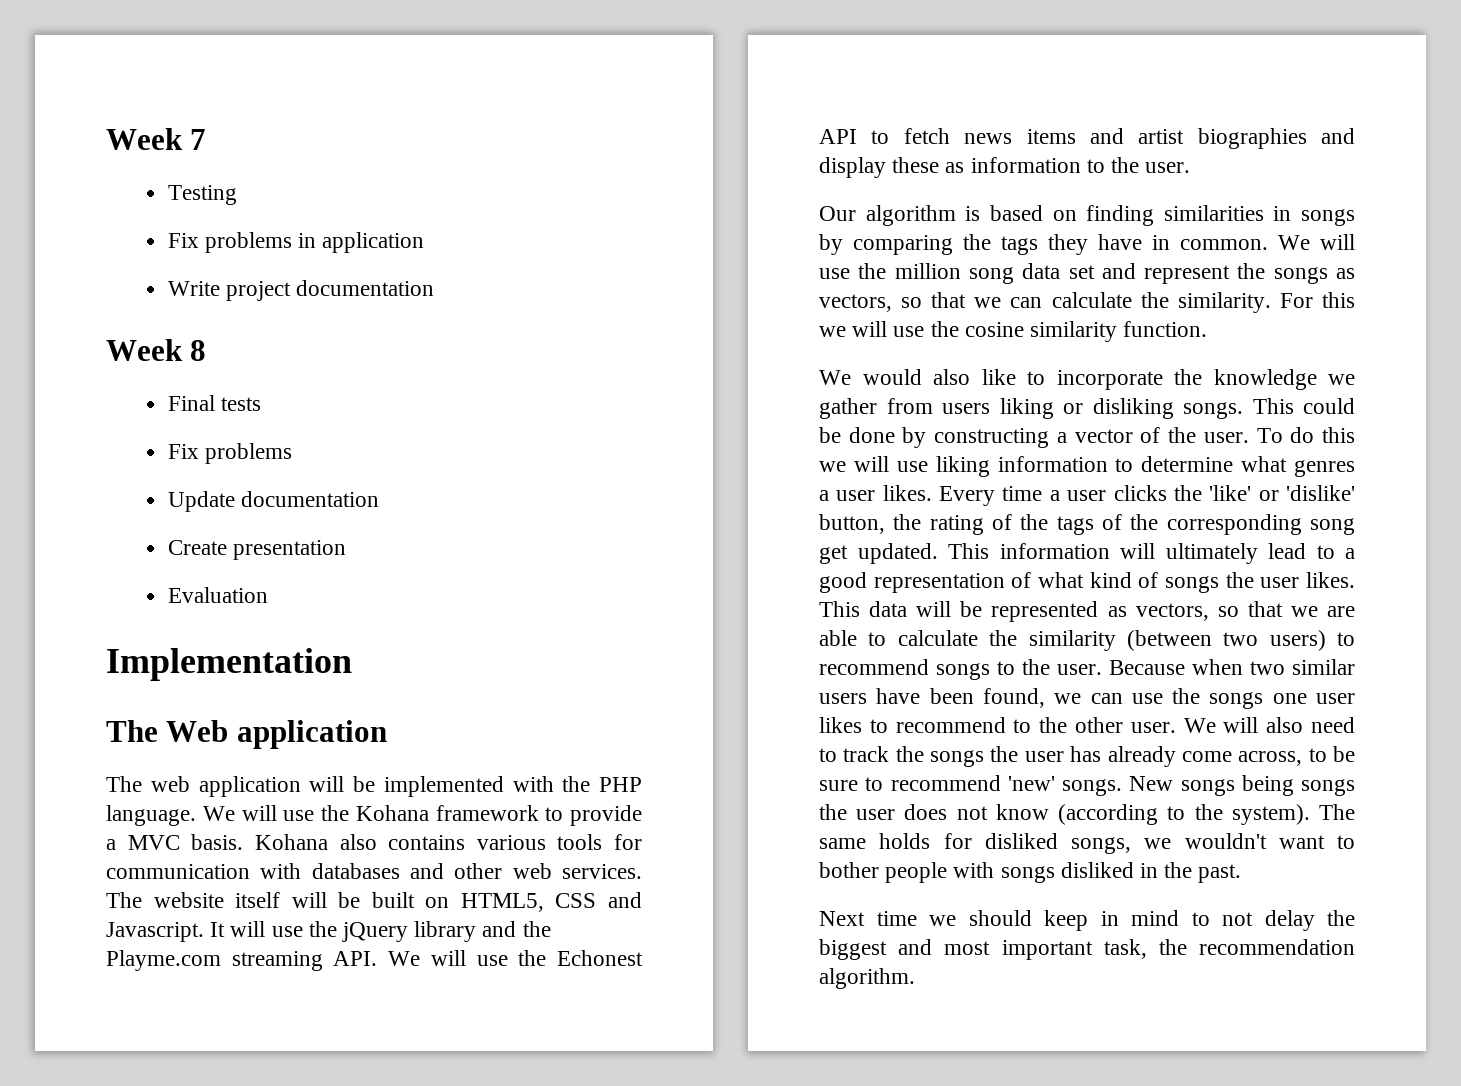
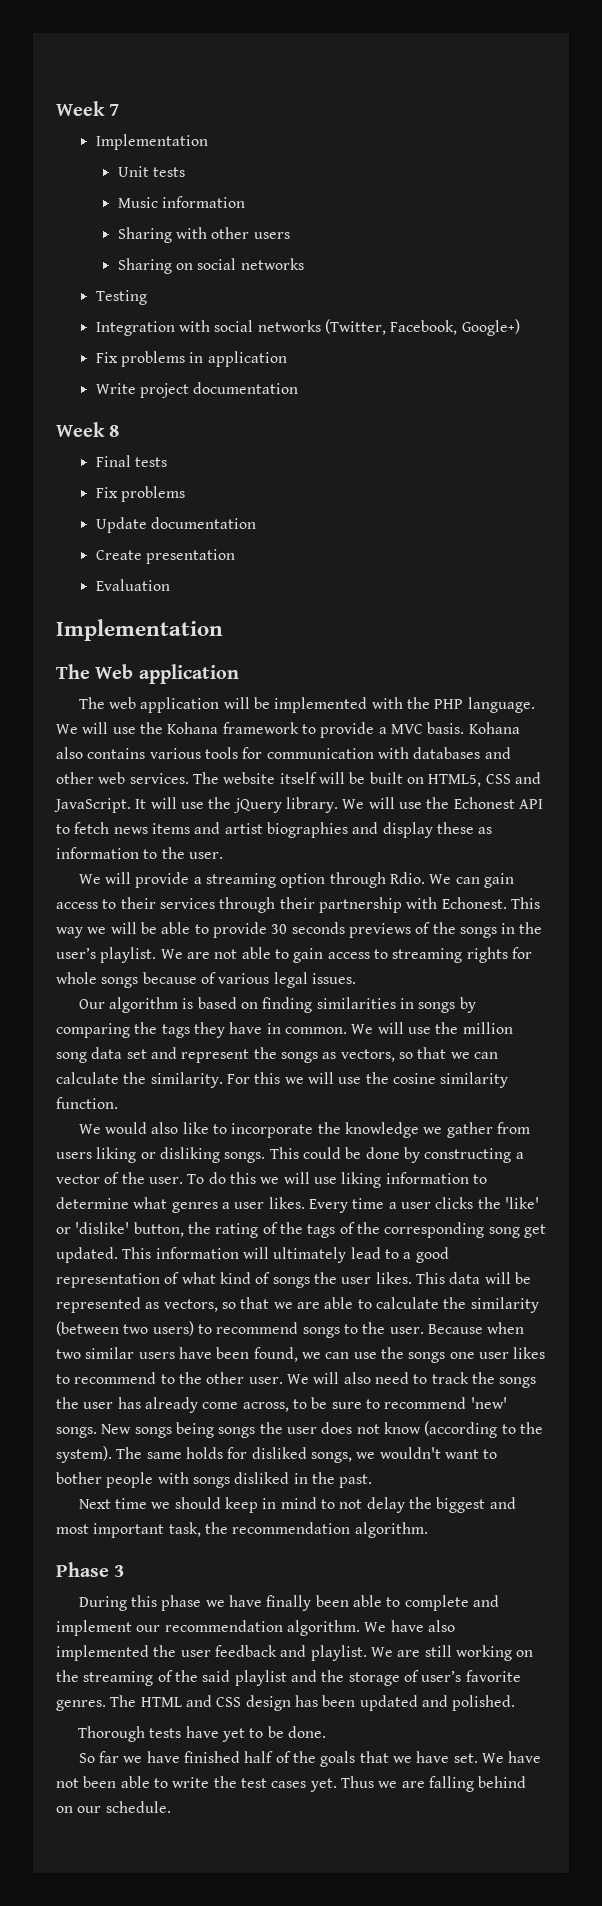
[167,185,237,205] Testing -> [95,134,208,150] [117,166,185,177] [117,196,245,208] [117,227,290,243] [117,258,304,274] [95,290,147,305] [95,319,520,336] Implementation // Unit tests // Music information // Sharing with other users // Sharing on social networks // Testing // Integration with social networks (Twitter, Facebook, Google+)
[106,922,204,942] Javascript. -> [54,798,131,813] JavaScript.
[414,921,551,942] [106,950,378,971] library and the Playme.com streaming API. -> [285,797,338,813] library.
(1191, 167) none -> [78,872,514,888] [56,897,540,913] [56,922,543,938] [56,947,532,963] [56,972,356,988] // We will provide a streaming option through Rdio. We can gain access to their services through their partnership with Echonest. This way we will be able to provide 30 seconds previews of the songs in the user’s playlist. We are not able to gain access to streaming rights for whole songs because of various legal issues.
(915, 978) none -> [56,1562,125,1577] [78,1595,499,1611] [56,1620,455,1636] [56,1645,534,1661] [56,1670,521,1686] [56,1695,516,1711] [77,1726,326,1742] [78,1751,542,1767] [56,1776,527,1792] [56,1801,171,1813] // Phase 3 // During this phase we have finally been able to complete and implement our recommendation algorithm. We have also implemented the user feedback and playlist. We are still working on the streaming of the said playlist and the storage of user’s favorite genres. The HTML and CSS design has been updated and polished. // Thorough tests have yet to be done. // So far we have finished half of the goals that we have set. We have not been able to write the test cases yet. Thus we are falling behind on our schedule.

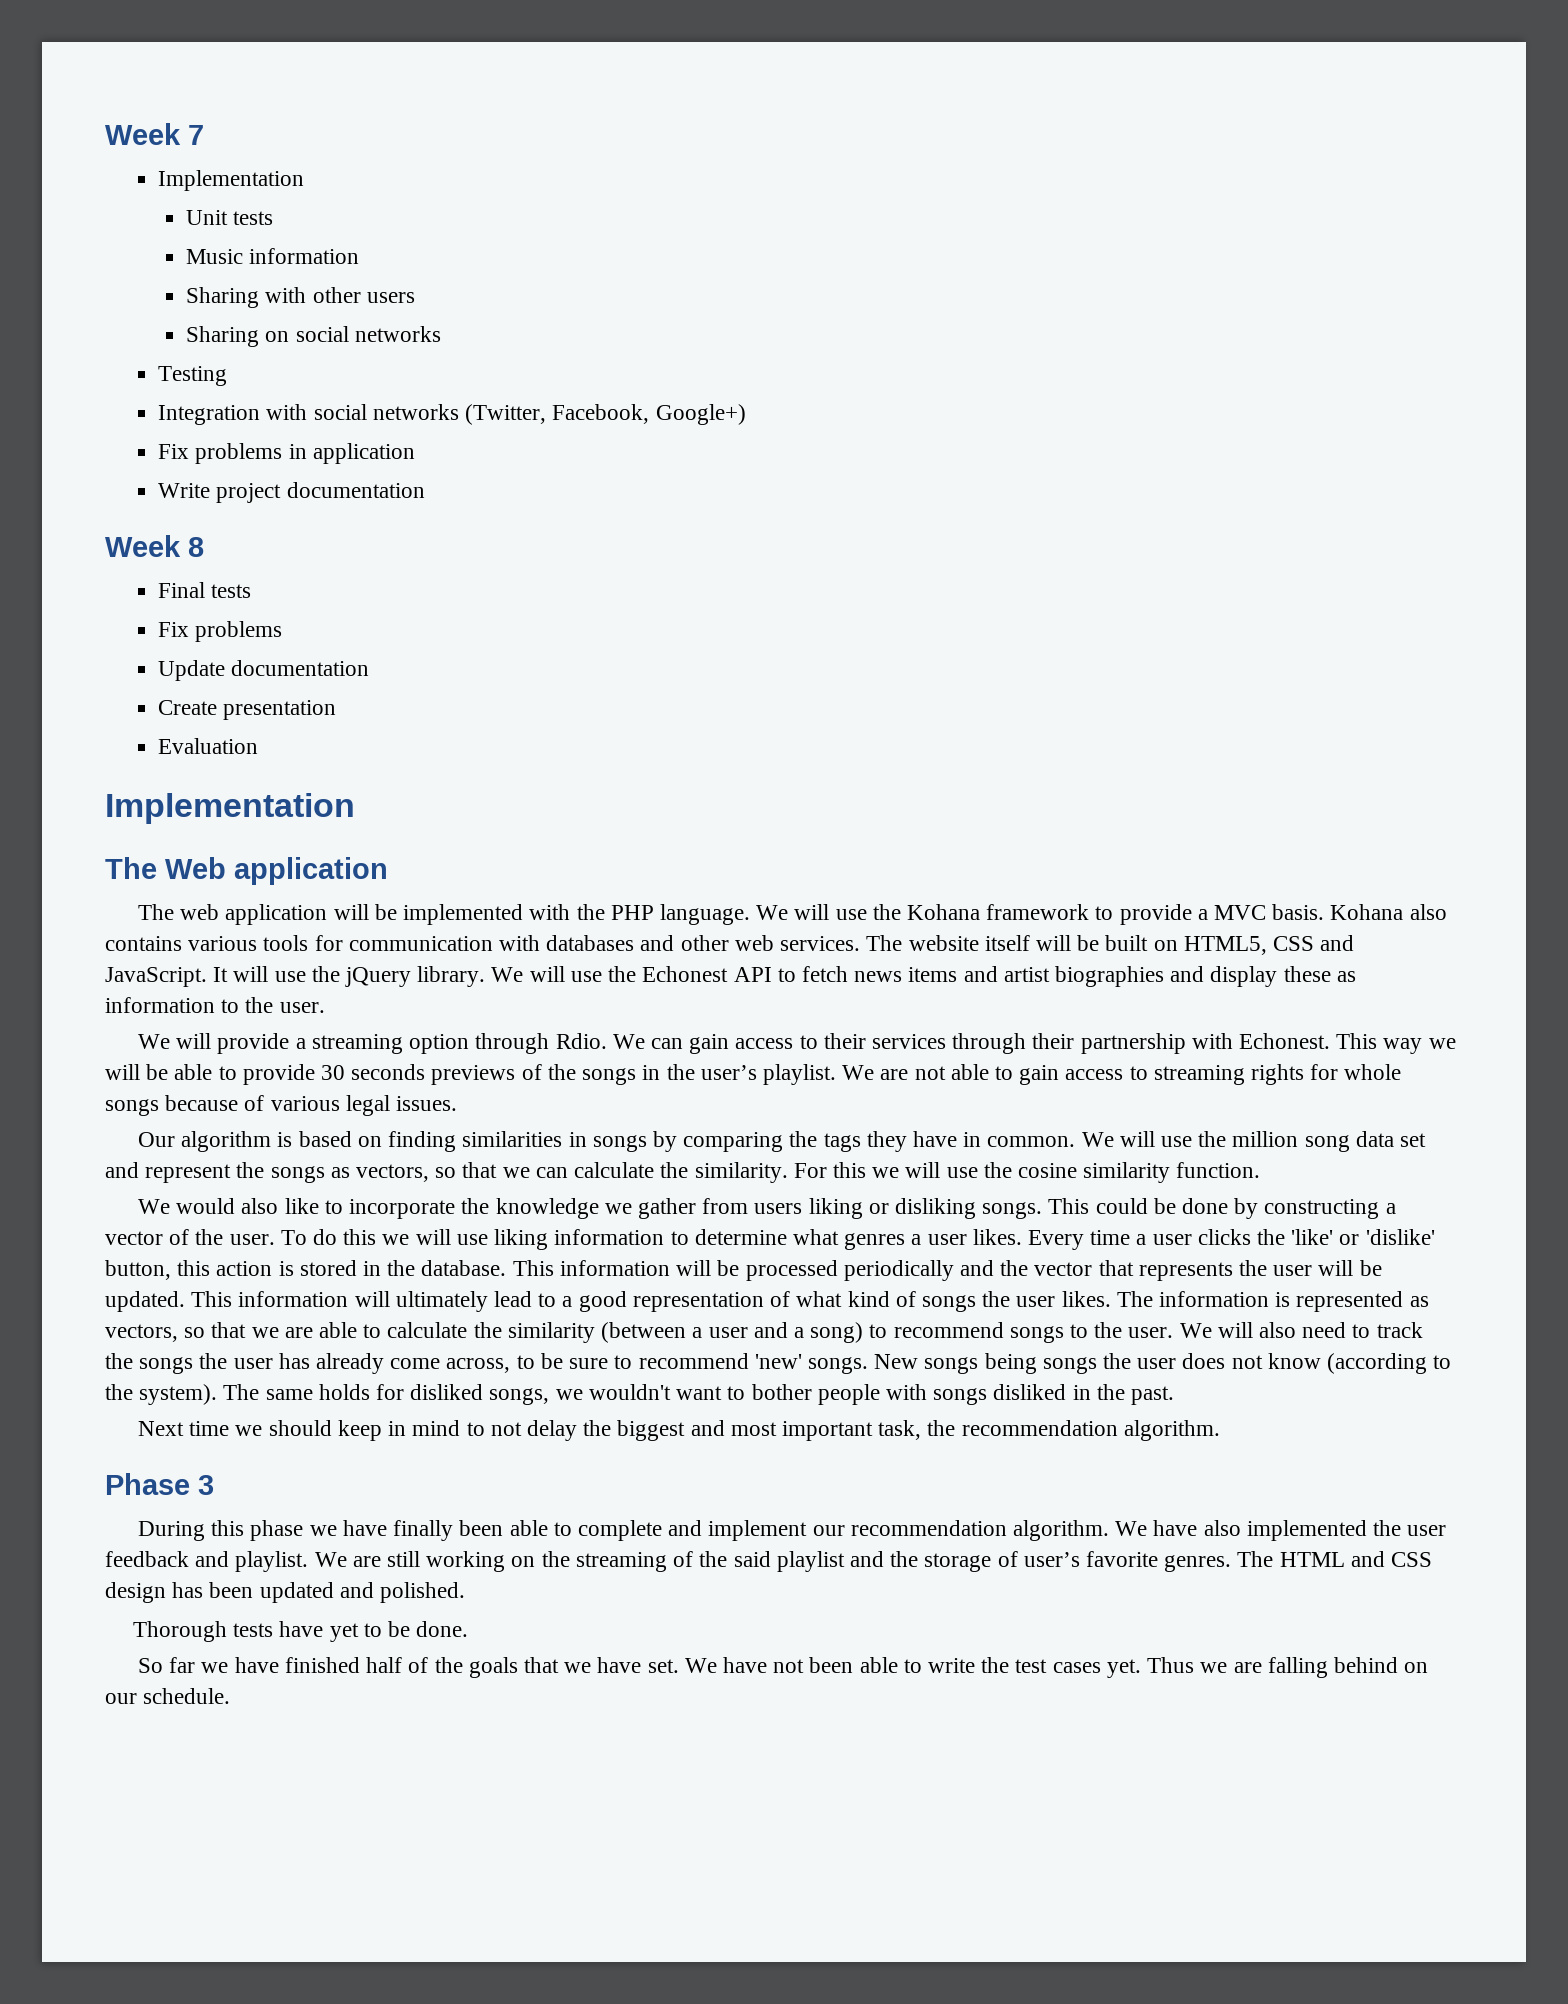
[187,1222,546,1238] the rating of the tags of the corresponding song get -> [177,1260,1382,1281] this action is stored in the database. This information will be processed periodically and the vector that represents the user will be
[415,1272,531,1284] This data will be -> [1116,1291,1291,1307] The information is
[123,1321,194,1336] two users) -> [692,1322,864,1343] a user and a song)
[427,1322,525,1334] [56,1347,546,1363] [56,1372,283,1384] Because when two similar users have been found, we can use the songs one user likes to recommend to the other user. -> (1174, 1332) none

